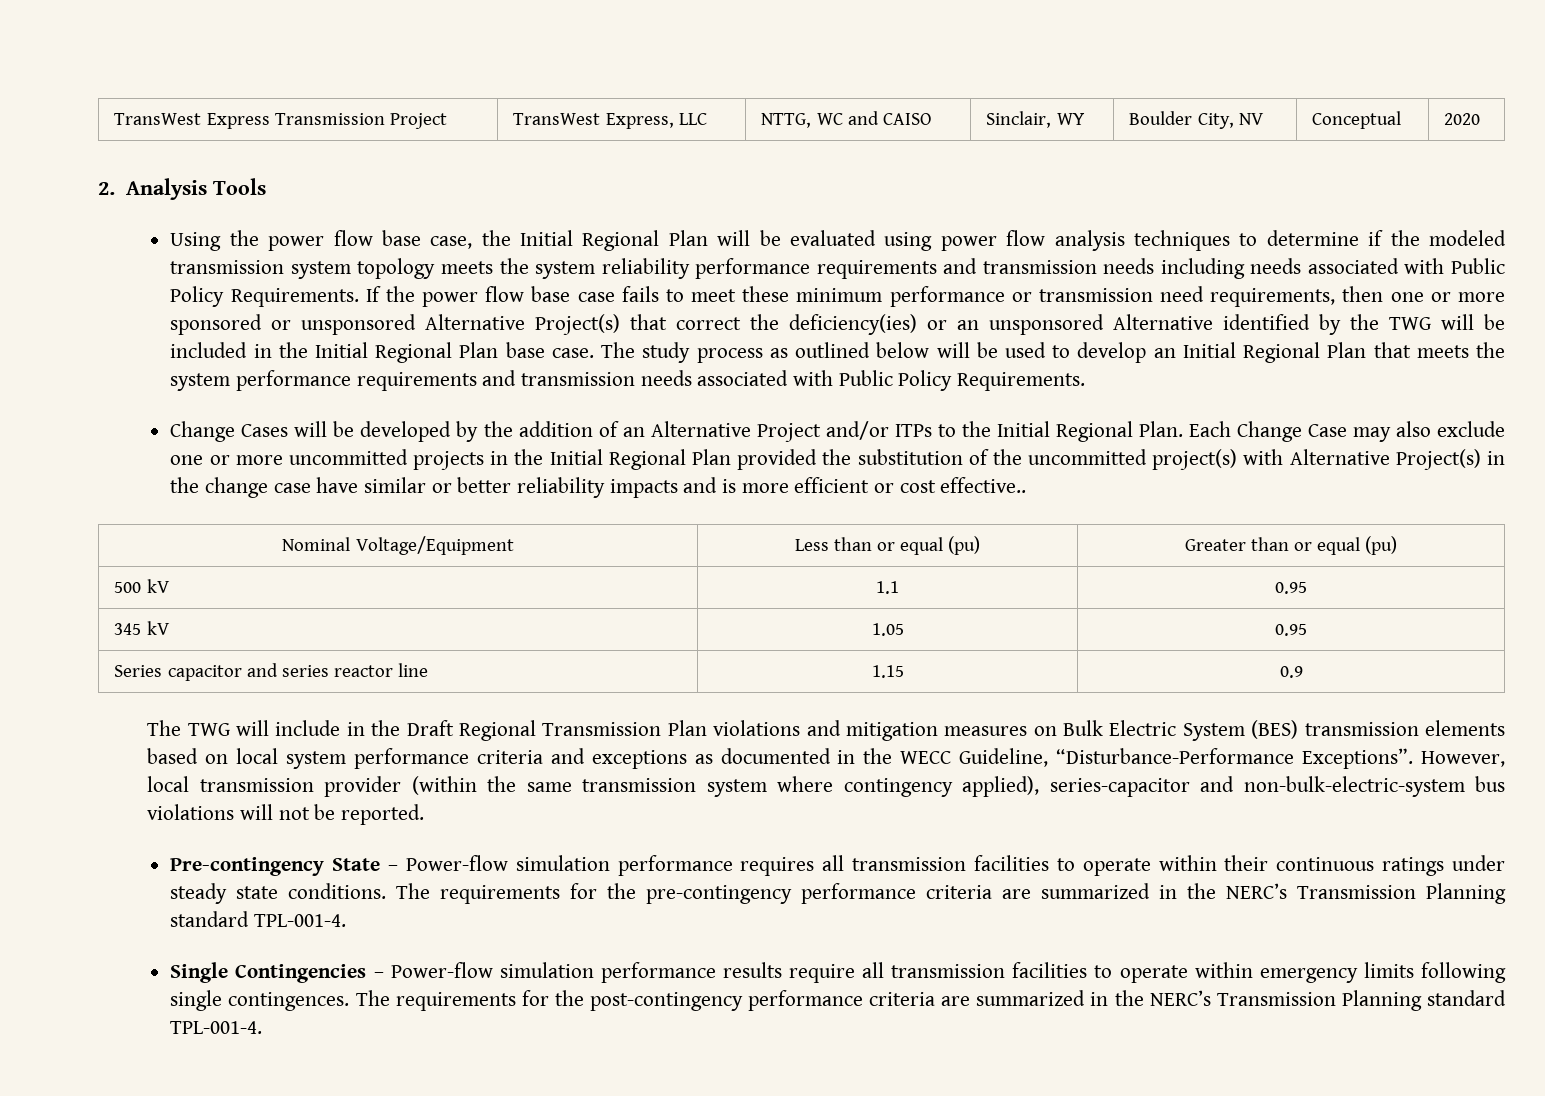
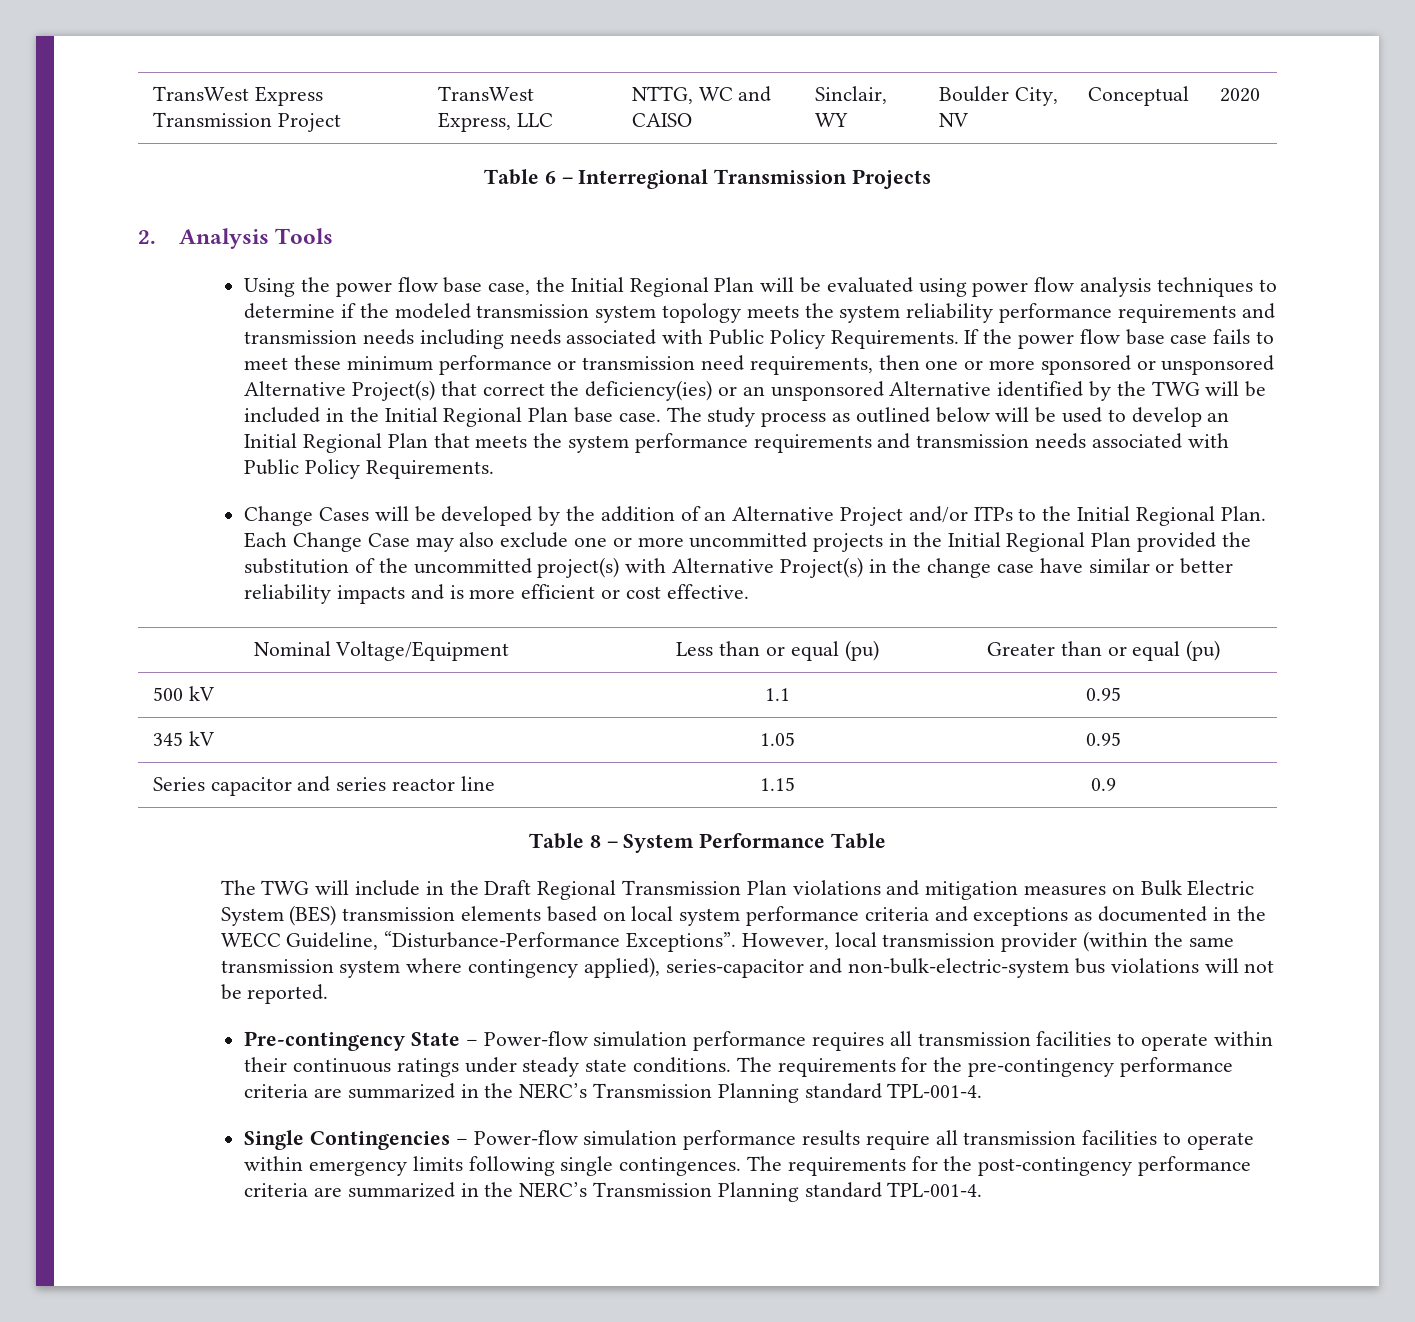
(1481, 119) none -> [483,169,932,189] // Table 6 – Interregional Transmission Projects
[940,477,1027,493] effective.. -> [666,584,749,599] effective.
(1303, 672) none -> [528,833,887,853] // Table 8 – System Performance Table

